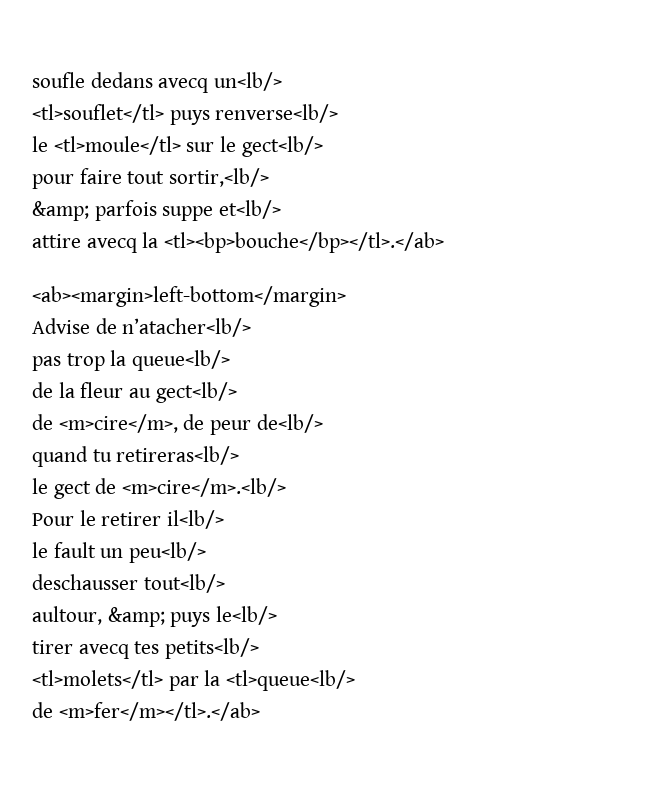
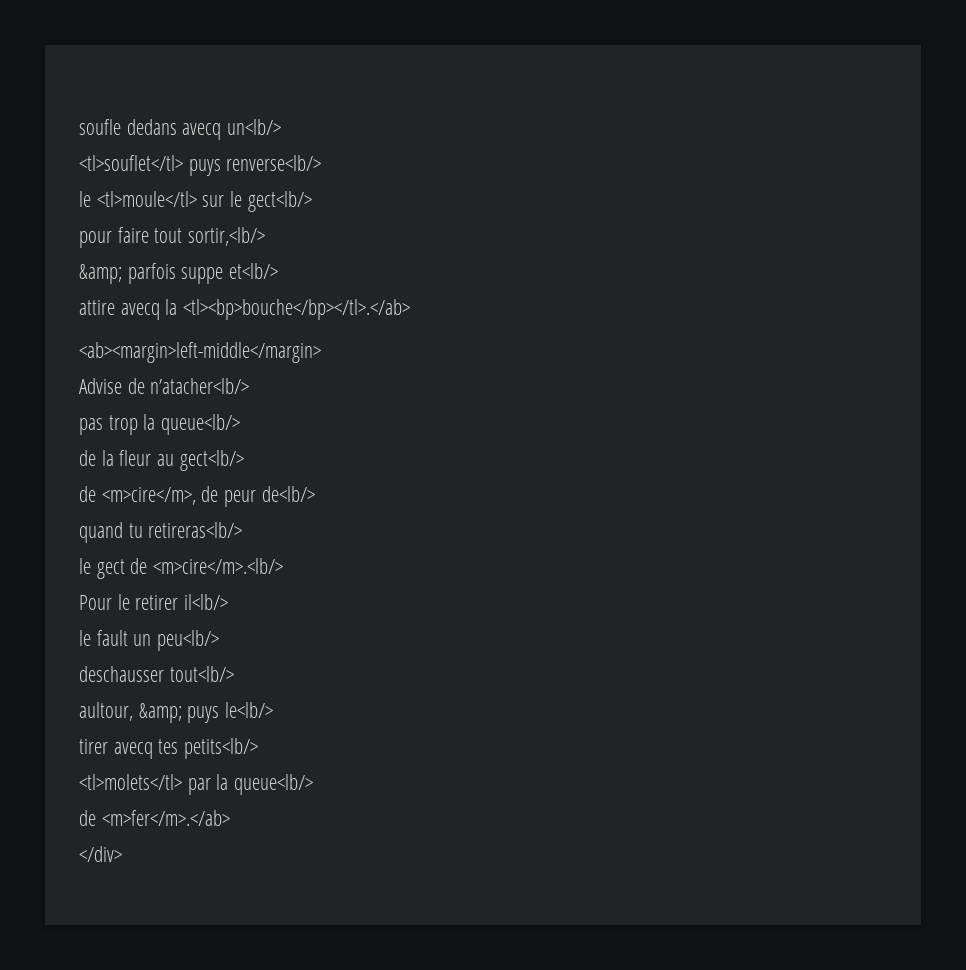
[32,286,346,307] <ab><margin>left-bottom</margin> -> [79,342,321,363] <ab><margin>left-middle</margin>
[226,670,356,691] [32,702,260,721] <tl>queue<lb/> // de <m>fer</m></tl>.</ab> -> [234,774,314,795] [79,810,230,826] [79,846,122,862] queue<lb/> // de <m>fer</m>.</ab> // </div>

